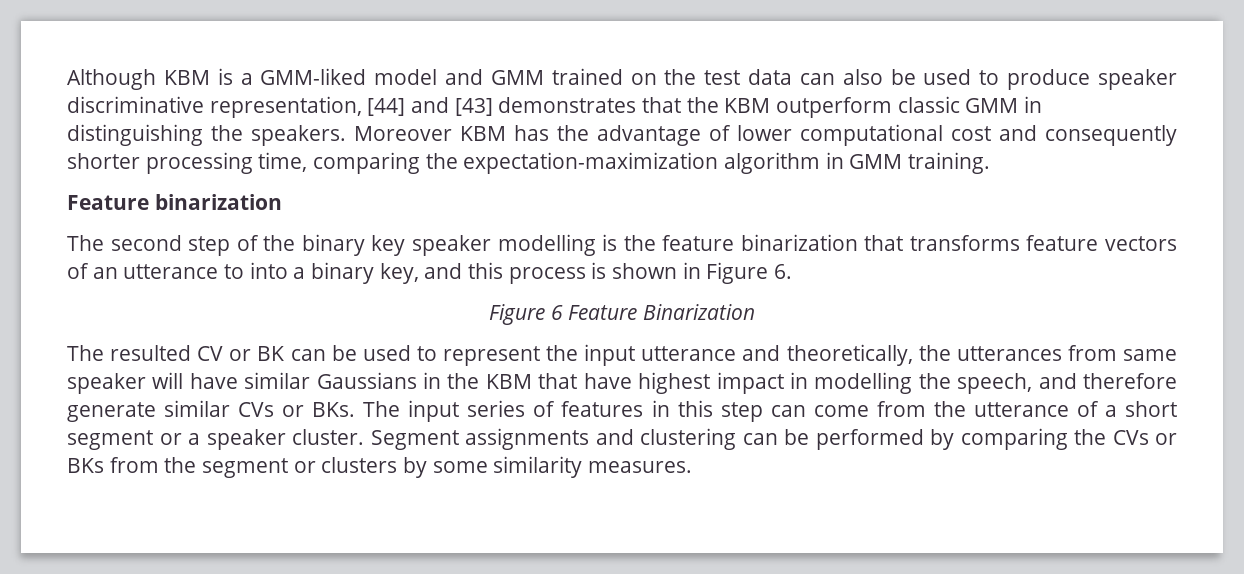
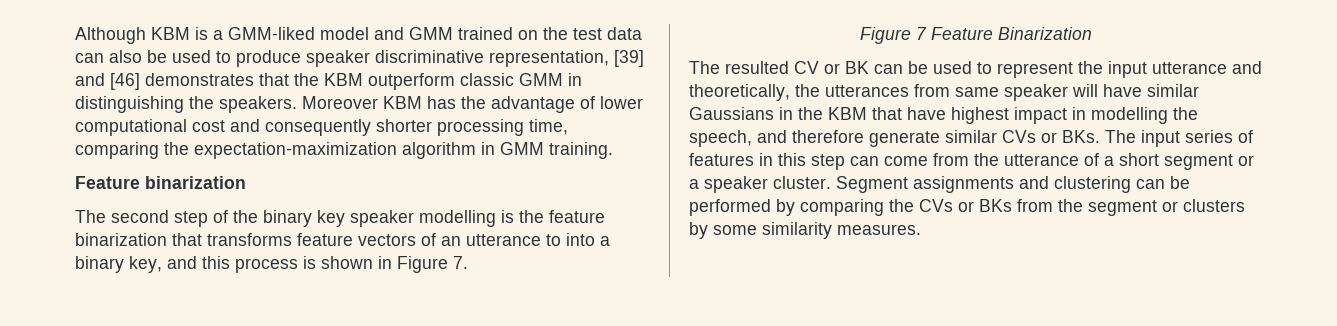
[367,97,493,116] [44] and [43] -> [614,50,644,67] [75,73,140,90] [39] and [46]
[774,264,793,279] [488,304,563,325] 6. // Figure 6 -> [453,256,468,269] [859,27,927,44] 7. // Figure 7

